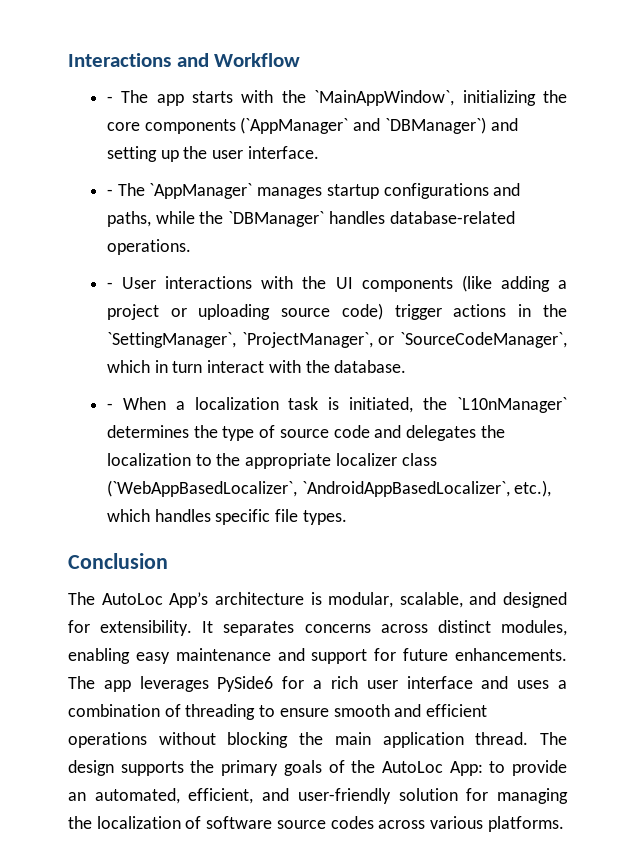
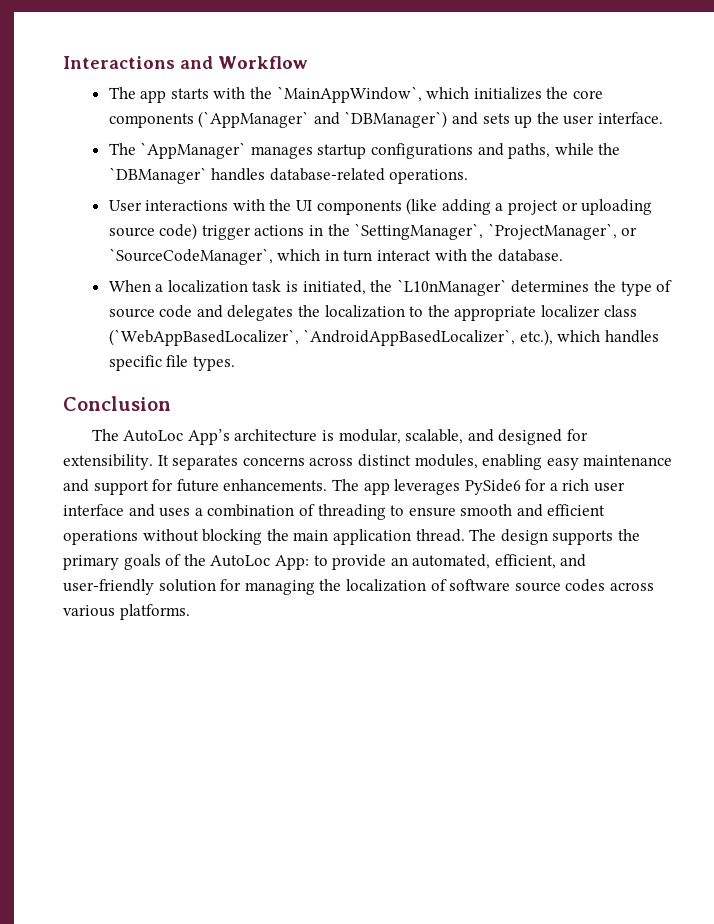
[106,96,113,103] - -> (308, 62) none
[462,90,536,106] initializing -> [426,87,542,100] which initializes
[106,146,157,162] setting -> [482,113,510,124] sets
[106,189,113,196] - -> (664, 118) none
[106,282,113,289] - -> (469, 176) none
[106,403,113,410] - -> (563, 255) none

